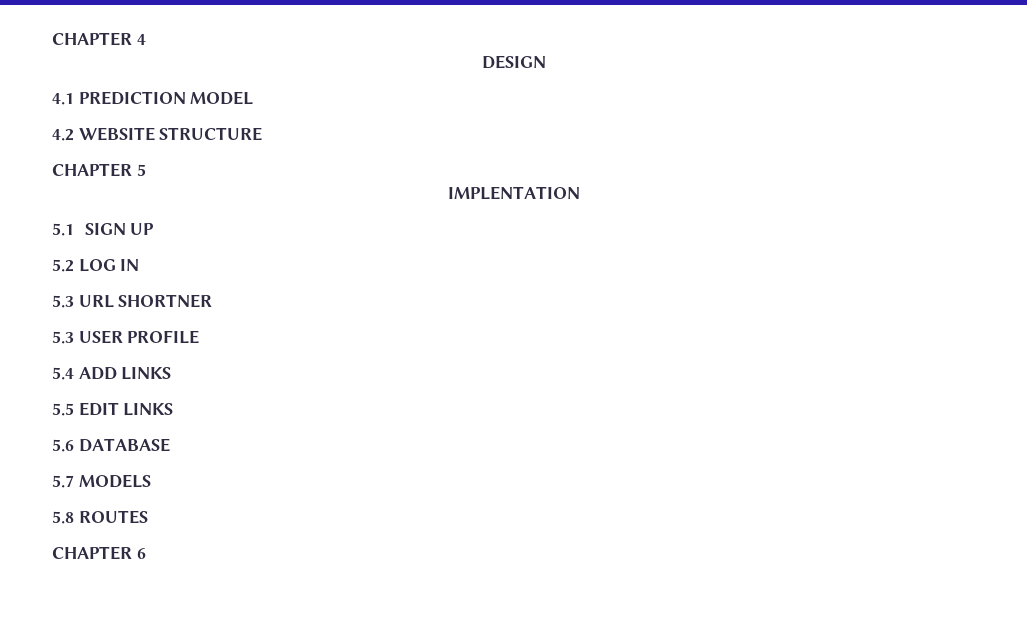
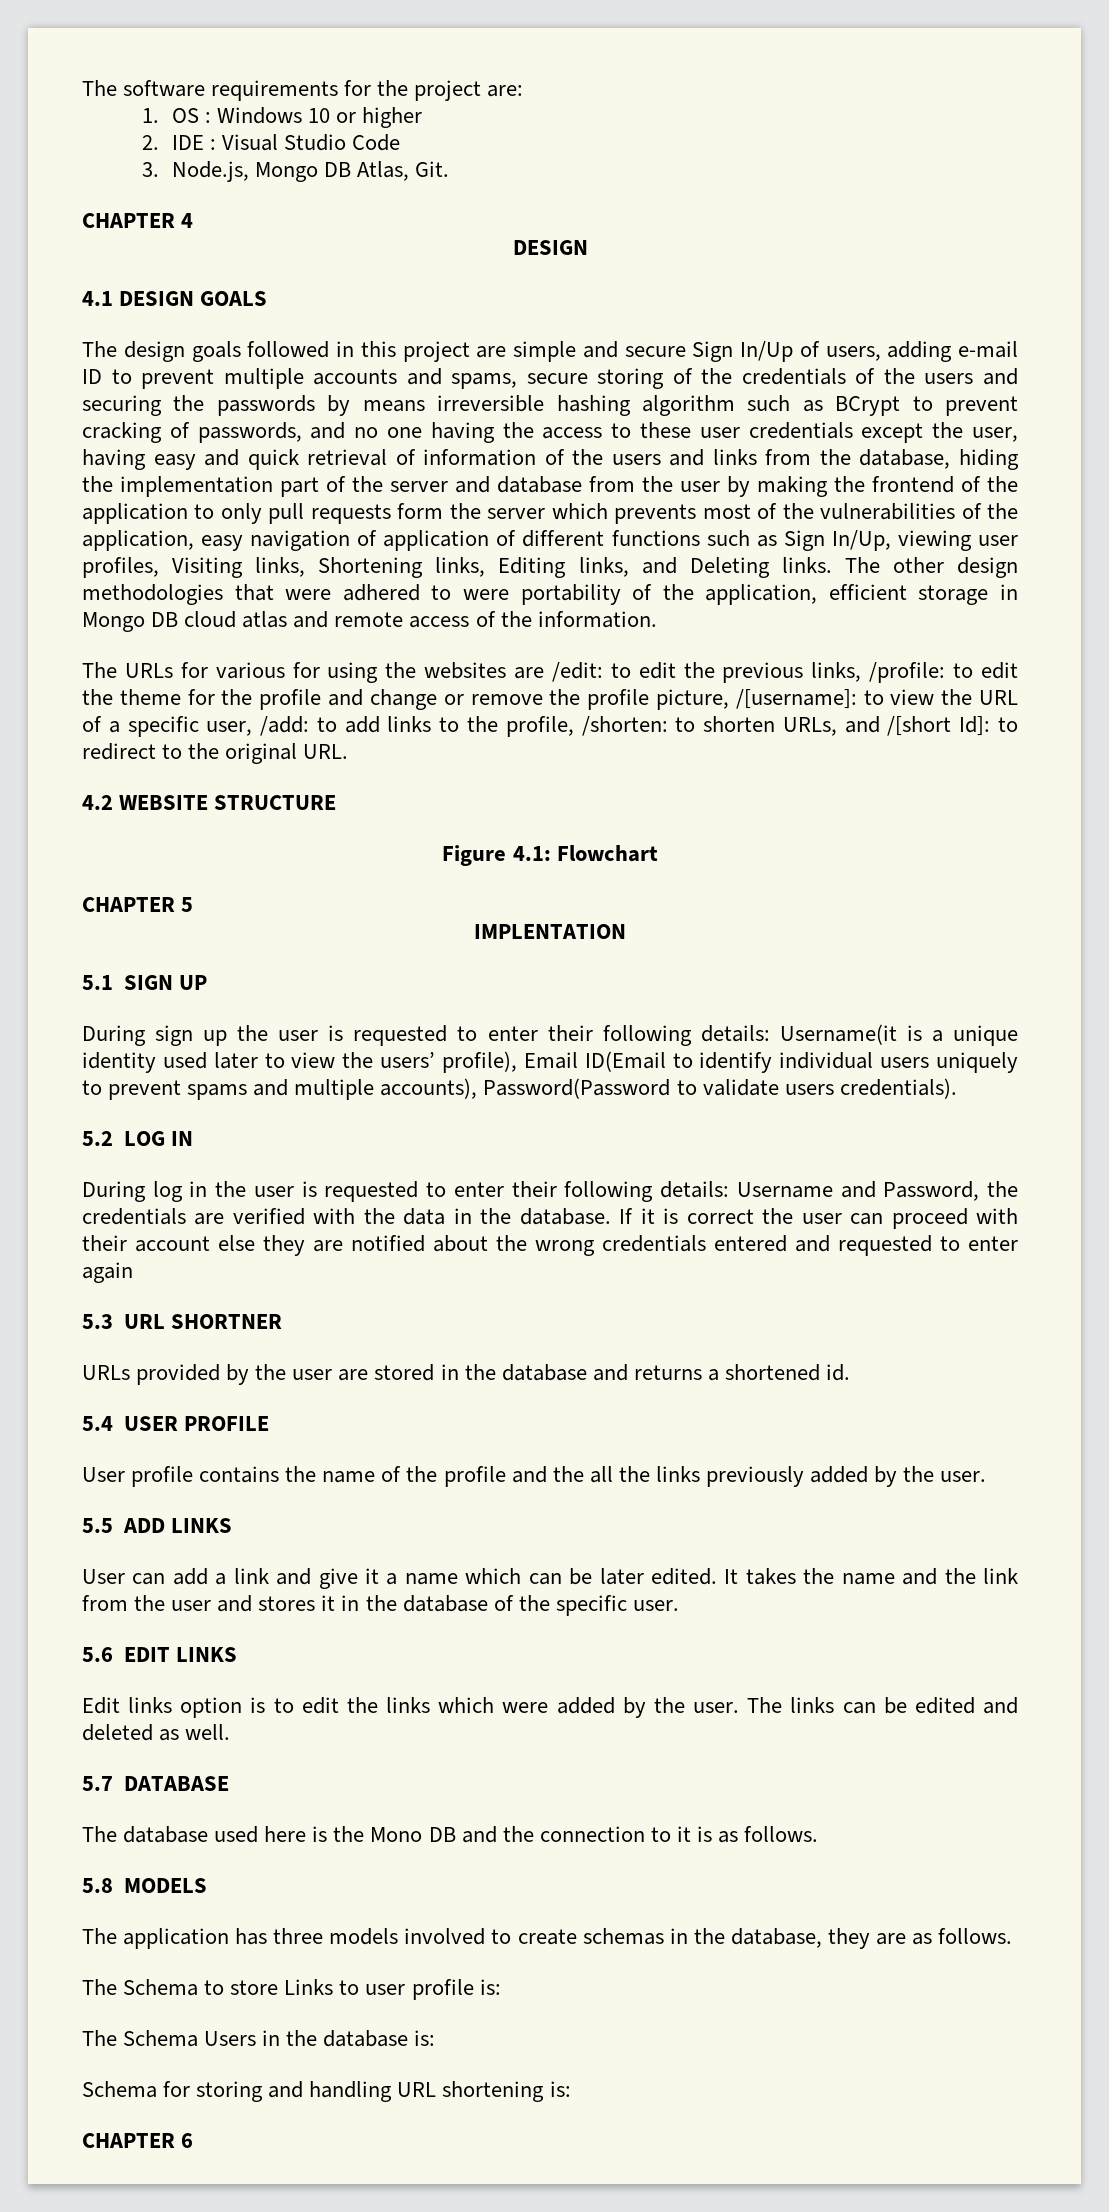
[52,32,146,46] [481,55,546,69] [52,91,254,105] CHAPTER 4 // DESIGN // 4.1 PREDICTION MODEL -> [82,80,524,101] [141,107,423,128] [141,134,401,151] [141,161,450,182] [82,213,194,228] [512,240,588,255] [82,291,268,306] [82,341,1018,362] [82,368,1018,389] [82,395,1018,416] [82,422,1018,443] [82,449,1019,470] [82,476,1018,497] [82,503,1019,524] [82,530,1019,551] [82,557,1019,578] [82,584,1019,605] [82,611,657,632] [82,662,1018,683] [82,689,1018,710] [82,716,1019,737] [82,743,349,764] The software requirements for the project are: // 1. OS : Windows 10 or higher // 2. IDE : Visual Studio Code // 3. Node.js, Mongo DB Atlas, Git. // CHAPTER 4 // DESIGN // 4.1 DESIGN GOALS // The design goals followed in this project are simple and secure Sign In/Up of users, adding e-mail ID to prevent multiple accounts and spams, secure storing of the credentials of the users and securing the passwords by means irreversible hashing algorithm such as BCrypt to prevent cracking of passwords, and no one having the access to these user credentials except the user, having easy and quick retrieval of information of the users and links from the database, hiding the implementation part of the server and database from the user by making the frontend of the application to only pull requests form the server which prevents most of the vulnerabilities of the application, easy navigation of application of different functions such as Sign In/Up, viewing user profiles, Visiting links, Shortening links, Editing links, and Deleting links. The other design methodologies that were adhered to were portability of the application, efficient storage in Mongo DB cloud atlas and remote access of the information. // The URLs for various for using the websites are /edit: to edit the previous links, /profile: to edit the theme for the profile and change or remove the profile picture, /[username]: to view the URL of a specific user, /add: to add links to the profile, /shorten: to shorten URLs, and /[short Id]: to redirect to the original URL.
(263, 134) none -> [442,845,658,866] // Figure 4.1: Flowchart
[52,259,140,272] [52,294,213,308] [52,330,200,344] [52,367,172,380] [52,402,174,416] [52,438,170,452] [52,474,151,488] [52,510,148,524] 5.2 LOG IN // 5.3 URL SHORTNER // 5.3 USER PROFILE // 5.4 ADD LINKS // 5.5 EDIT LINKS // 5.6 DATABASE // 5.7 MODELS // 5.8 ROUTES -> [82,1024,1019,1046] [82,1051,1018,1073] [82,1078,957,1100] [82,1131,194,1146] [82,1181,1019,1202] [82,1208,1018,1229] [82,1235,1018,1256] [82,1262,133,1283] [82,1314,283,1329] [82,1364,851,1385] [82,1416,270,1431] [82,1466,987,1487] [82,1518,233,1533] [82,1568,1019,1589] [82,1595,679,1616] [82,1647,238,1662] [82,1697,1018,1718] [82,1724,231,1741] [82,1776,230,1791] [82,1826,819,1843] [82,1878,208,1893] [82,1928,1013,1949] [82,1979,501,2000] [82,2030,436,2047] [82,2081,571,2102] During sign up the user is requested to enter their following details: Username(it is a unique identity used later to view the users’ profile), Email ID(Email to identify individual users uniquely to prevent spams and multiple accounts), Password(Password to validate users credentials). // 5.2 LOG IN // During log in the user is requested to enter their following details: Username and Password, the credentials are verified with the data in the database. If it is correct the user can proceed with their account else they are notified about the wrong credentials entered and requested to enter again // 5.3 URL SHORTNER // URLs provided by the user are stored in the database and returns a shortened id. // 5.4 USER PROFILE // User profile contains the name of the profile and the all the links previously added by the user. // 5.5 ADD LINKS // User can add a link and give it a name which can be later edited. It takes the name and the link from the user and stores it in the database of the specific user. // 5.6 EDIT LINKS // Edit links option is to edit the links which were added by the user. The links can be edited and deleted as well. // 5.7 DATABASE // The database used here is the Mono DB and the connection to it is as follows. // 5.8 MODELS // The application has three models involved to create schemas in the database, they are as follows. // The Schema to store Links to user profile is: // The Schema Users in the database is: // Schema for storing and handling URL shortening is:

